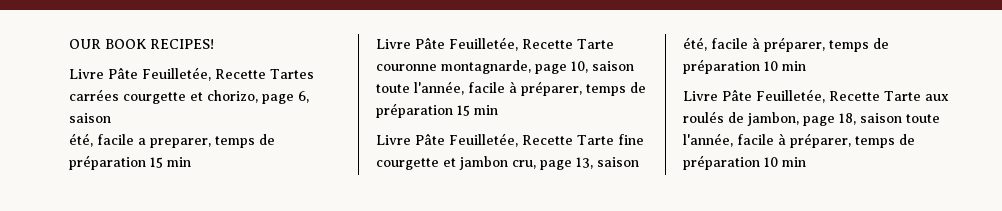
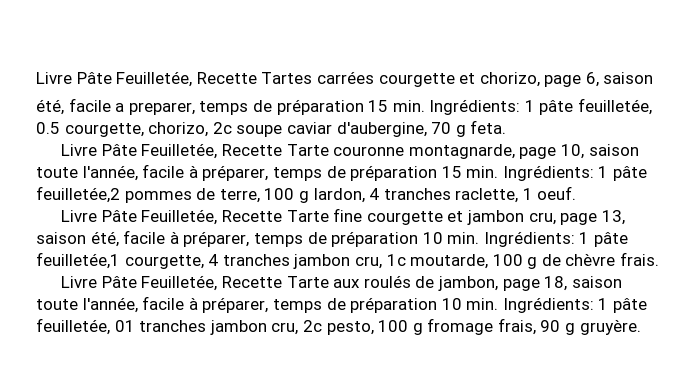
[69,39,214,49] OUR BOOK RECIPES! // -> (36, 78) none
[167,157,191,167] min -> [392,98,653,115] [36,120,507,137] min. Ingrédients: 1 pâte feuilletée, 0.5 courgette, chorizo, 2c soupe caviar d'aubergine, 70 g feta.
[474,105,498,115] min -> [466,165,648,181] [36,186,577,203] min. Ingrédients: 1 pâte feuilletée,2 pommes de terre, 100 g lardon, 4 tranches raclette, 1 oeuf.
[782,61,806,71] min -> [447,231,629,247] [36,252,660,269] min. Ingrédients: 1 pâte feuilletée,1 courgette, 4 tranches jambon cru, 1c moutarde, 100 g de chèvre frais.
[782,157,806,167] min -> [466,297,648,313] [36,318,641,335] min. Ingrédients: 1 pâte feuilletée, 01 tranches jambon cru, 2c pesto, 100 g fromage frais, 90 g gruyère.

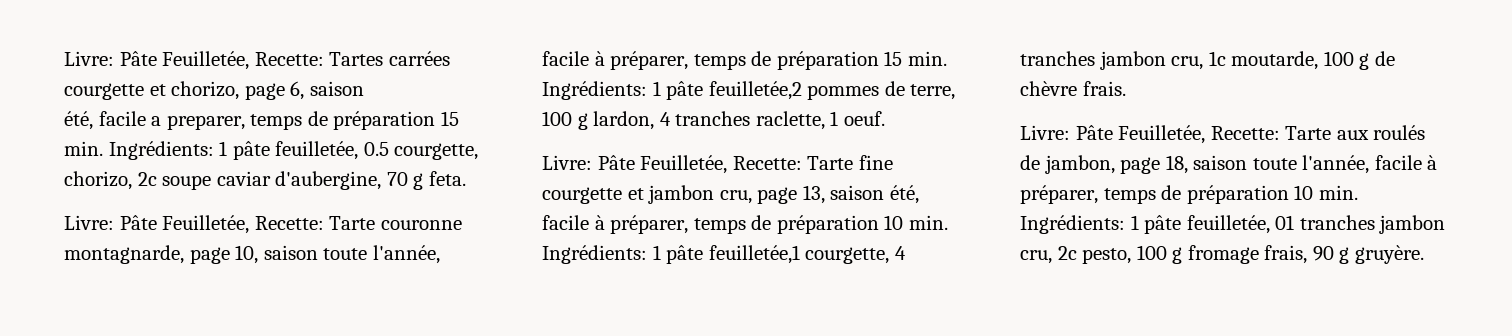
[36,71,257,87] Livre Pâte Feuilletée, Recette -> [64,51,324,70] Livre: Pâte Feuilletée, Recette:
[61,143,283,159] Livre Pâte Feuilletée, Recette -> [64,215,324,234] Livre: Pâte Feuilletée, Recette:
[61,209,283,225] Livre Pâte Feuilletée, Recette -> [542,155,802,174] Livre: Pâte Feuilletée, Recette:
[61,275,283,291] Livre Pâte Feuilletée, Recette -> [1020,125,1280,144] Livre: Pâte Feuilletée, Recette:

